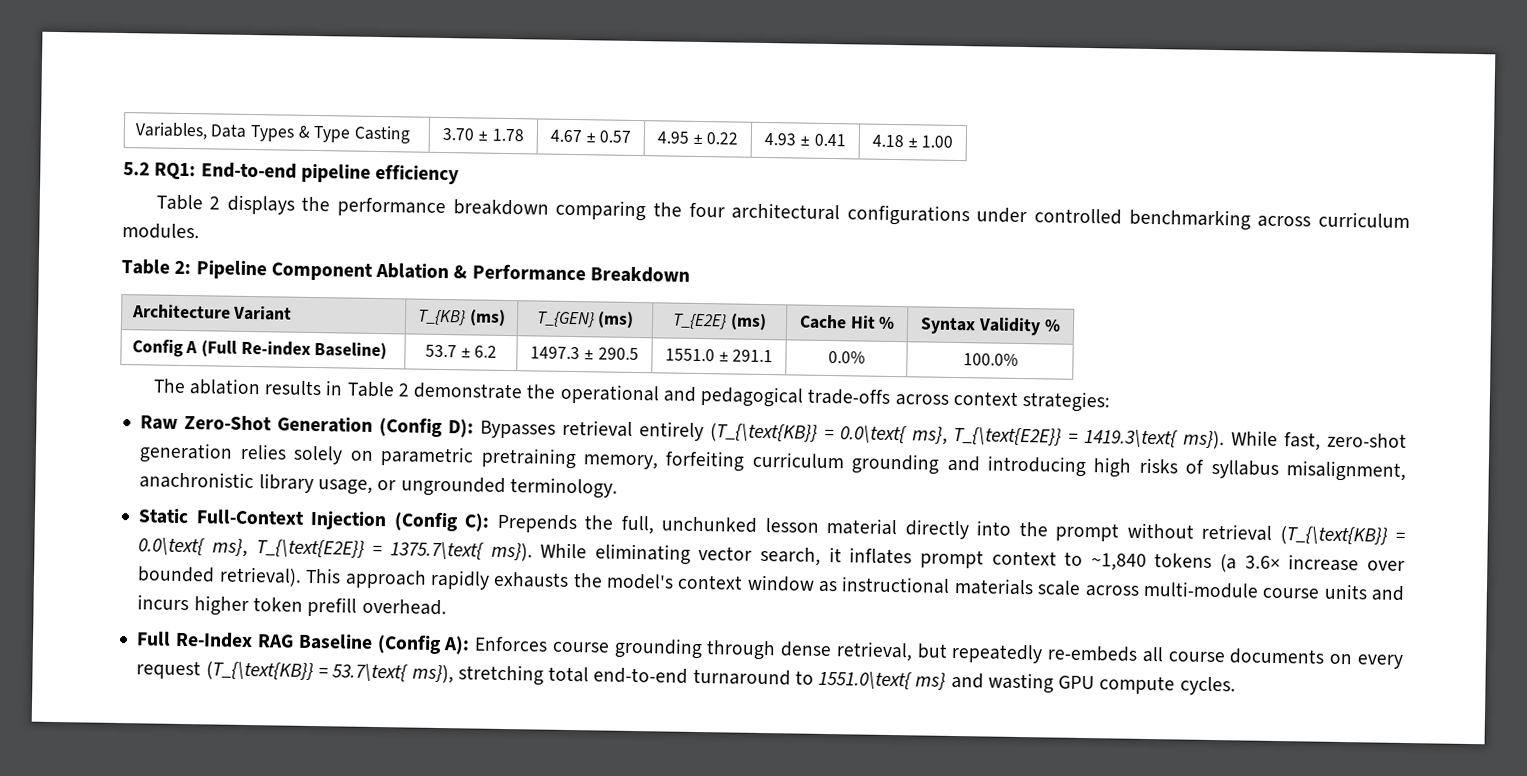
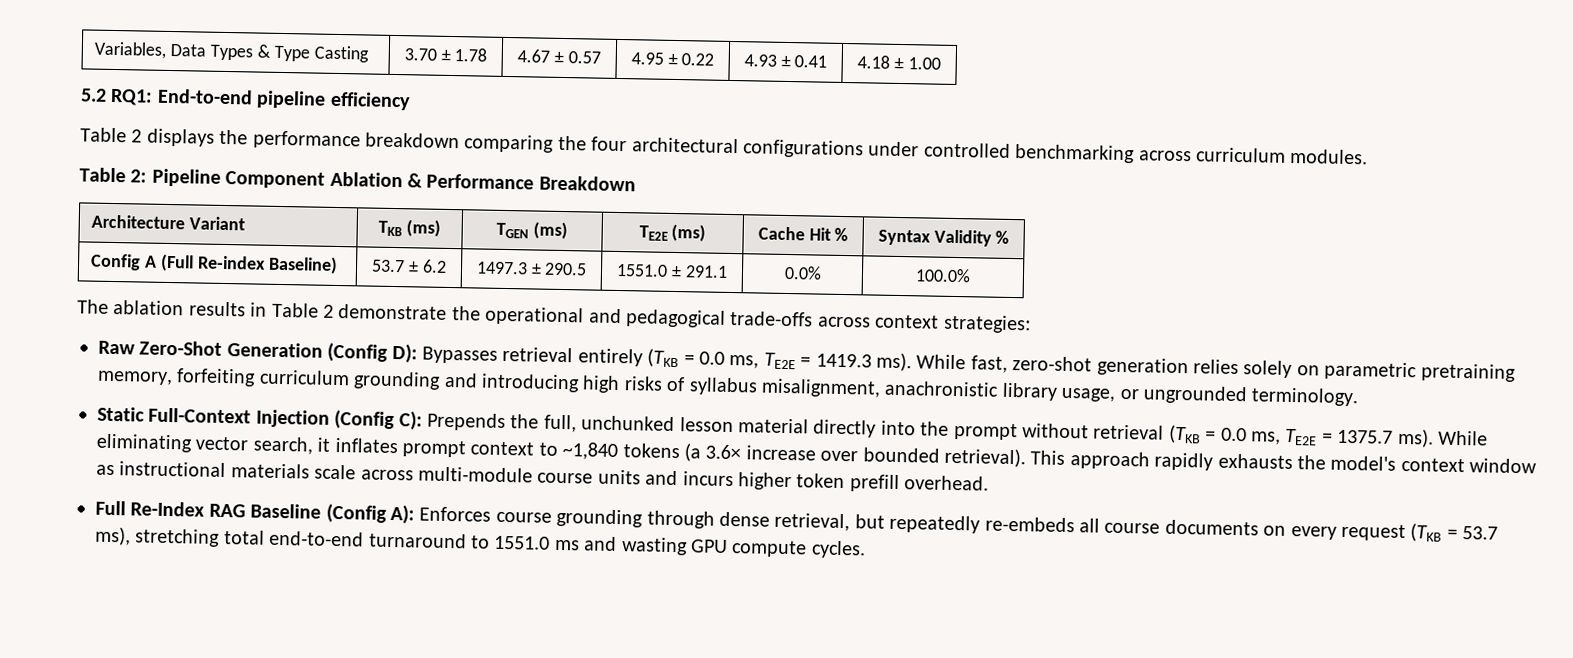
[417,309,506,326] [535,311,635,328] [672,313,728,330] T_{KB} (ms) | T_{GEN} (ms) | T_{E2E} -> [378,219,441,237] [496,221,568,240] [638,225,668,241] TKB (ms) | TGEN (ms) | TE2E
[709,423,1226,450] (T_{\text{KB}} = 0.0\text{ ms}, T_{\text{E2E}} = 1419.3\text{ ms}). -> [647,348,912,372] (TKB = 0.0 ms, TE2E = 1419.3 ms).
[1279,526,1405,546] [138,537,533,562] (T_{\text{KB}} = 0.0\text{ ms}, T_{\text{E2E}} = 1375.7\text{ ms}). -> [1168,424,1434,448] (TKB = 0.0 ms, TE2E = 1375.7 ms).
[205,661,454,684] (T_{\text{KB}} = 53.7\text{ ms}), -> [1410,523,1499,542] [95,526,131,546] (TKB = 53.7 ms),
[818,670,947,690] 1551.0\text{ ms} -> [494,535,580,551] 1551.0 ms

